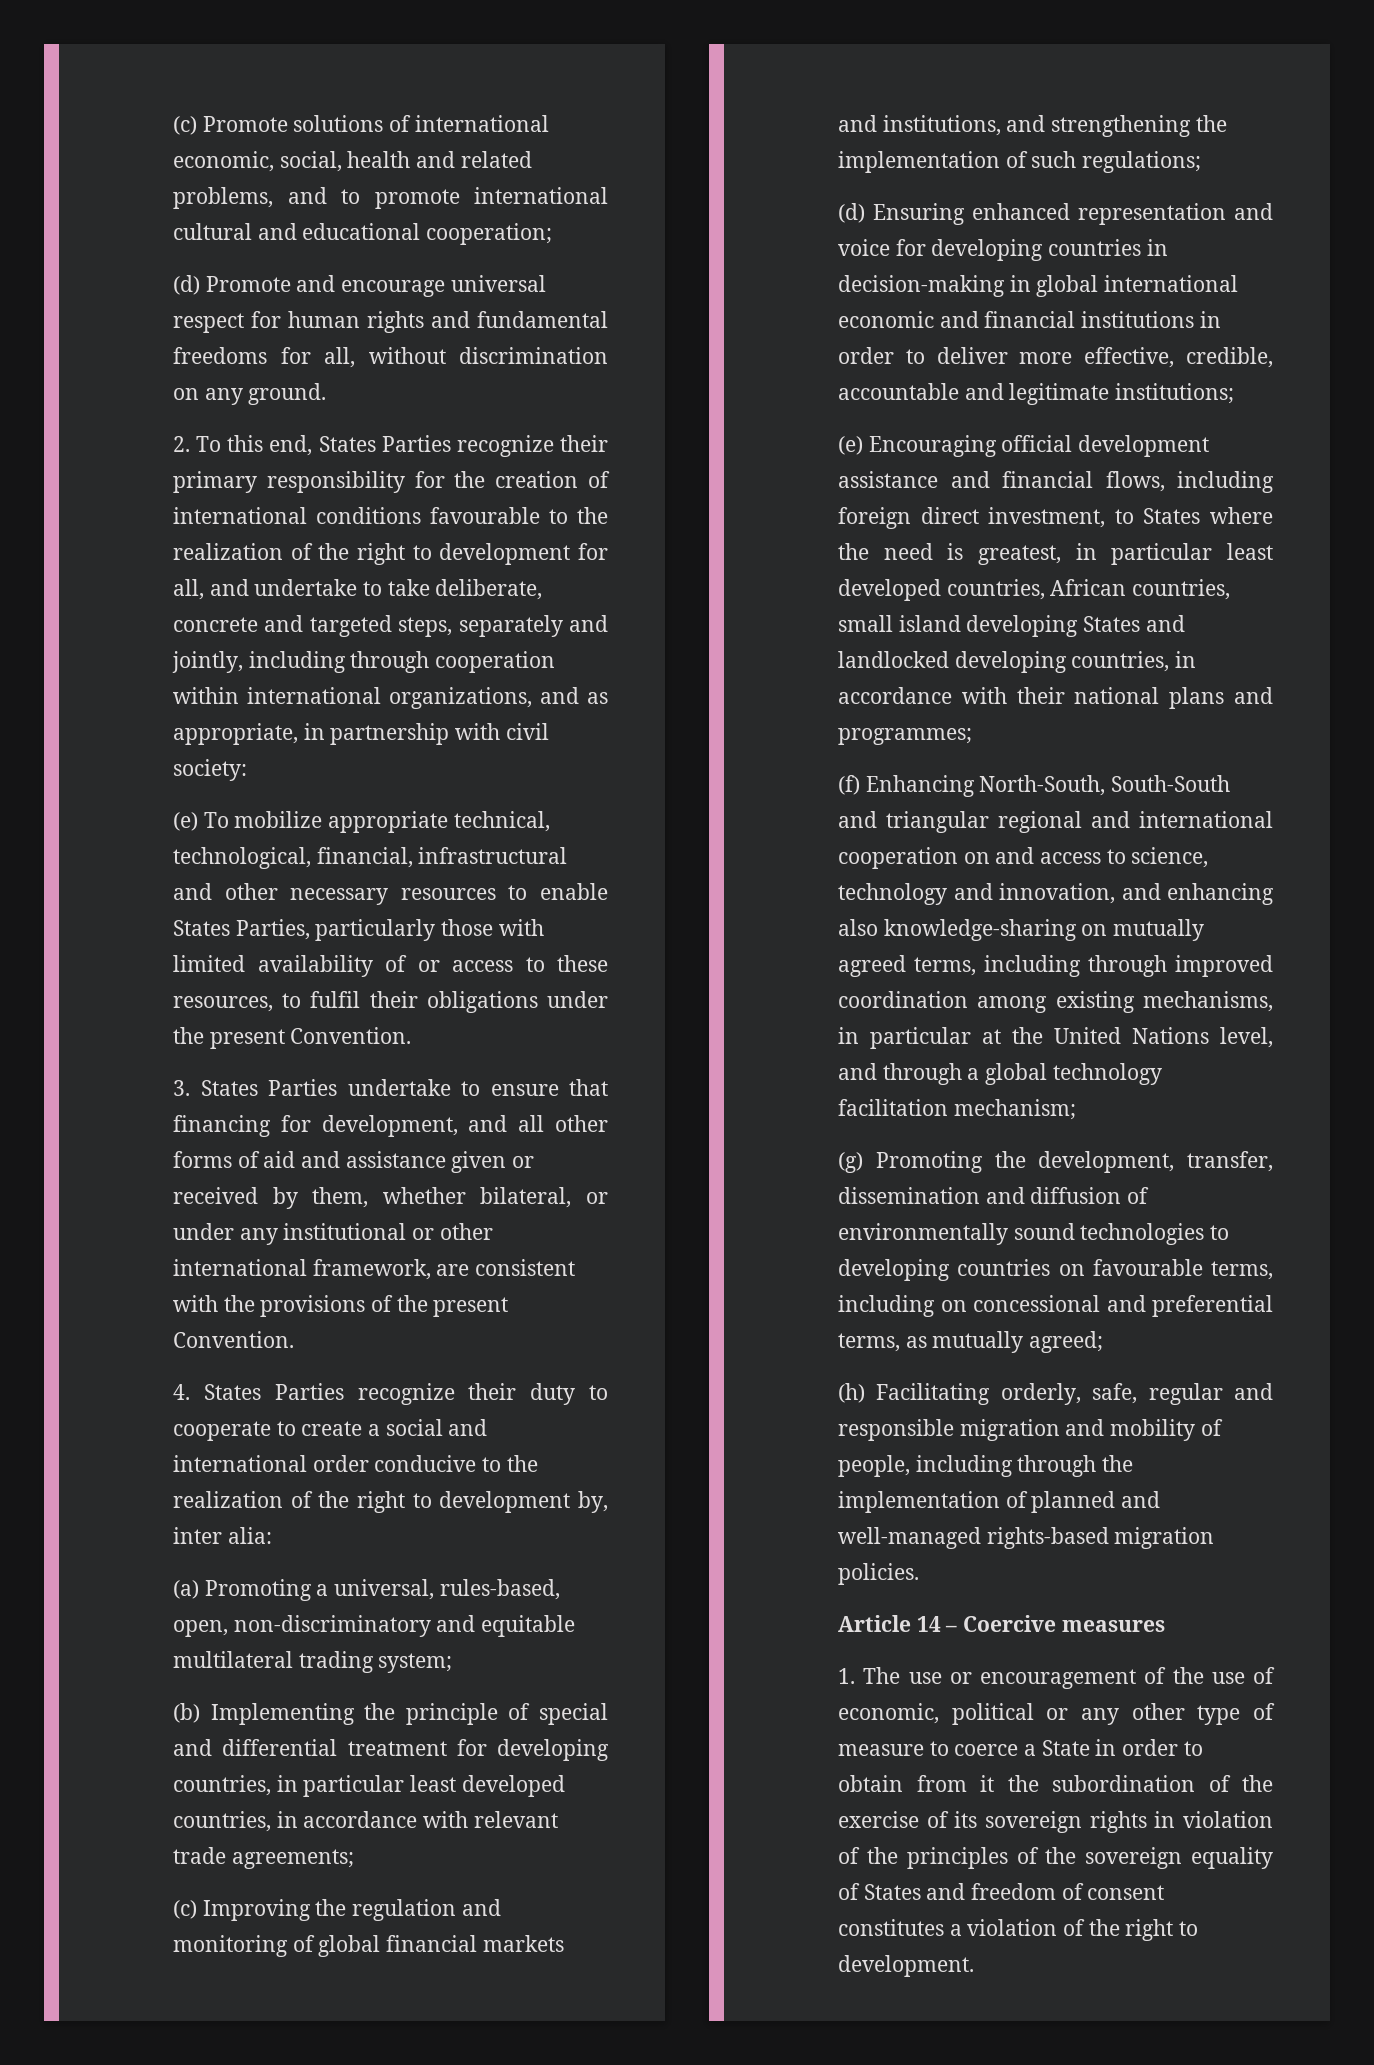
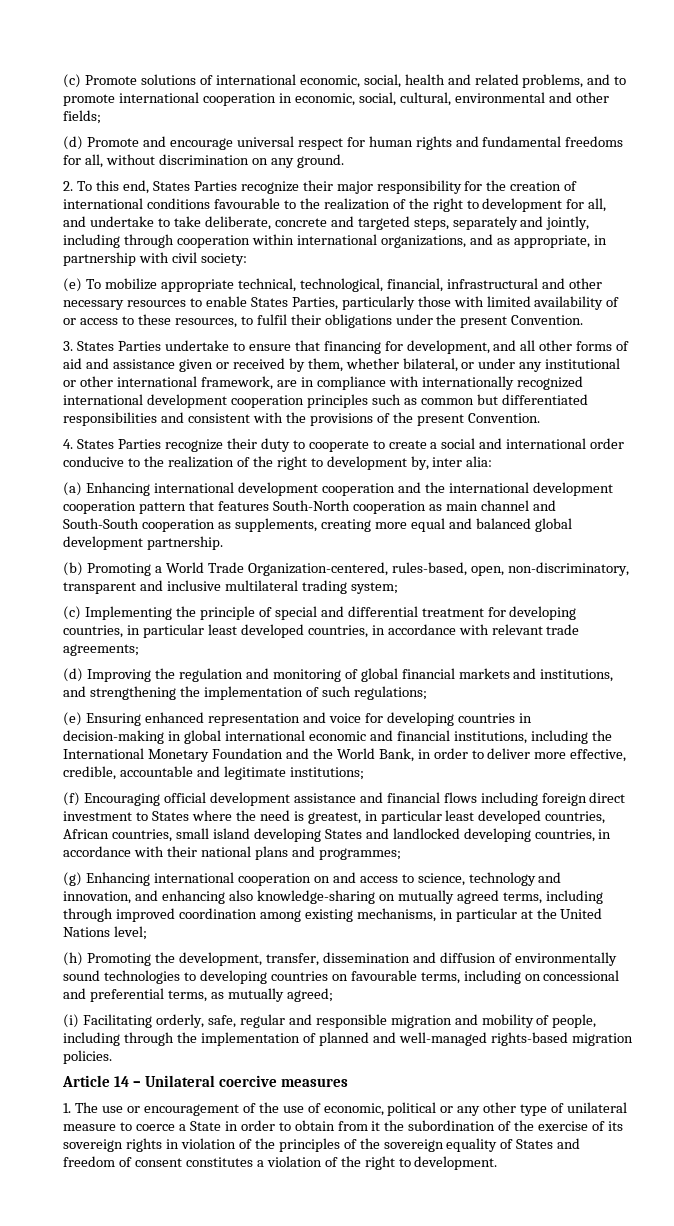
[173,223,553,245] cultural and educational cooperation; -> [203,92,609,106] [63,110,102,124] cooperation in economic, social, cultural, environmental and other fields;
[173,471,258,493] primary -> [336,181,373,194] major
(470, 1270) none -> [300,376,583,390] [63,394,588,408] [63,412,185,426] in compliance with internationally recognized international development cooperation principles such as common but differentiated responsibilities and
[204,1579,560,1601] [173,1615,576,1637] Promoting a universal, rules-based, open, non-discriminatory and equitable -> [86,482,613,496] [63,500,556,514] [63,518,572,532] [63,536,224,550] [63,562,629,576] [63,580,222,594] Enhancing international development cooperation and the international development cooperation pattern that features South-North cooperation as main channel and South-South cooperation as supplements, creating more equal and balanced global development partnership. // (b) Promoting a World Trade Organization-centered, rules-based, open, non-discriminatory, transparent and inclusive
[173,1703,201,1723] (b) -> [63,606,82,620] (c)
[173,1900,198,1919] (c) -> [63,668,84,682] (d)
[838,203,866,223] (d) -> [63,712,83,726] (e)
[1081,311,1195,328] institutions -> [453,730,612,744] [63,748,414,762] institutions, including the International Monetary Foundation and the World Bank,
[838,436,864,455] (e) -> [63,792,81,806] (f)
[1105,471,1165,492] flows, -> [443,792,477,803] flows
[988,507,1106,528] investment, -> [63,811,133,821] investment
[838,775,1231,797] [838,811,1131,833] (f) Enhancing North-South, South-South and triangular regional and -> [63,872,151,886] (g) Enhancing
[1220,1027,1273,1048] [838,1063,1162,1085] [838,1099,1076,1120] [838,1152,864,1173] level, and through a global technology facilitation mechanism; // (g) -> [114,926,148,940] [63,952,84,966] level; // (h)
[838,1383,866,1403] (h) -> [63,1014,80,1028] (i)
[963,1615,1057,1632] Coercive -> [145,1075,277,1087] Unilateral coercive
(1275, 1711) none -> [566,1102,627,1113] unilateral

